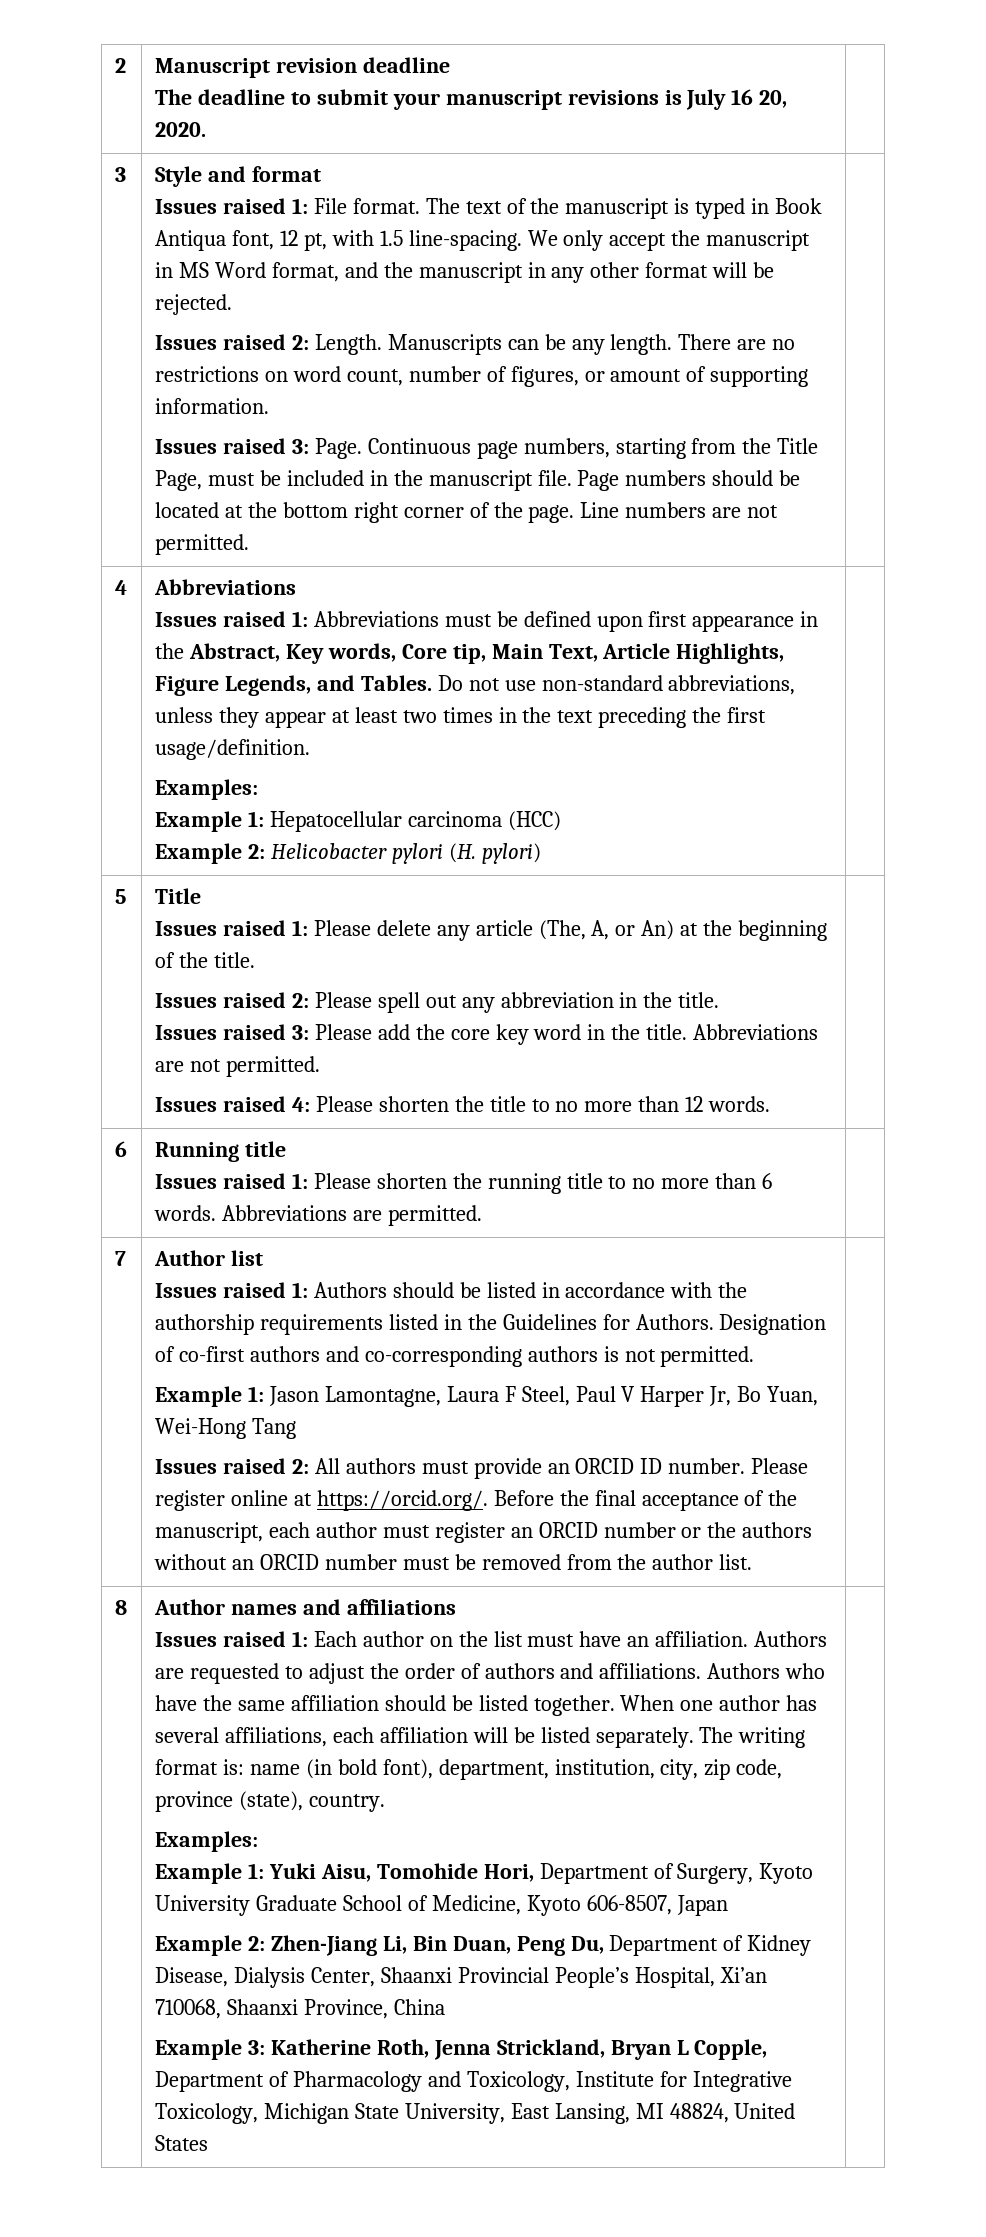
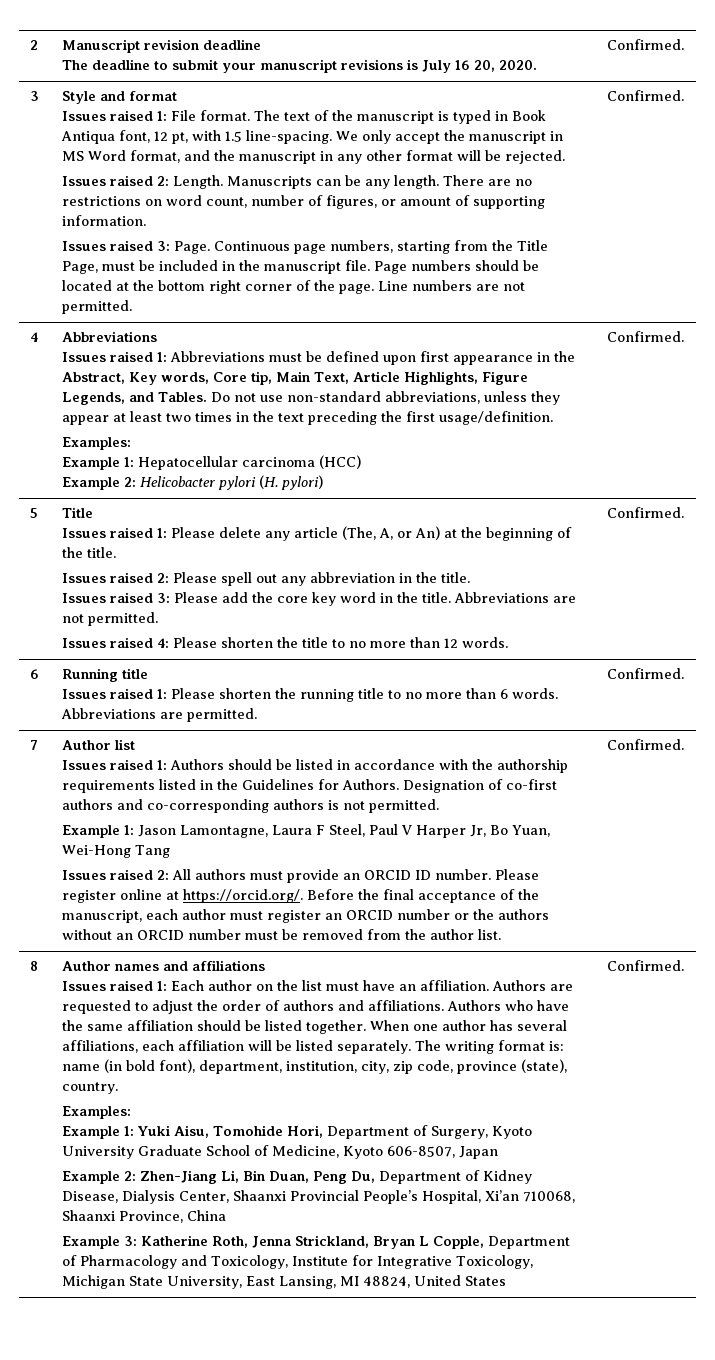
(206, 129) none -> [606,39,684,50] Confirmed.
(249, 544) none -> [606,90,684,101] Confirmed.
(541, 853) none -> [606,331,684,342] Confirmed.
(771, 1104) none -> [606,507,684,518] Confirmed.
(482, 1215) none -> [606,668,684,679] Confirmed.
(753, 1562) none -> [606,739,684,750] Confirmed.
(208, 2143) none -> [606,960,684,971] Confirmed.

